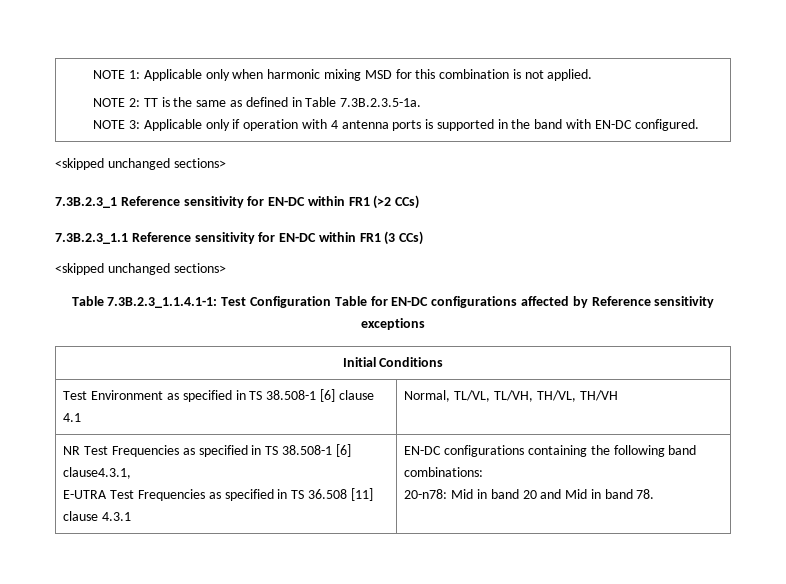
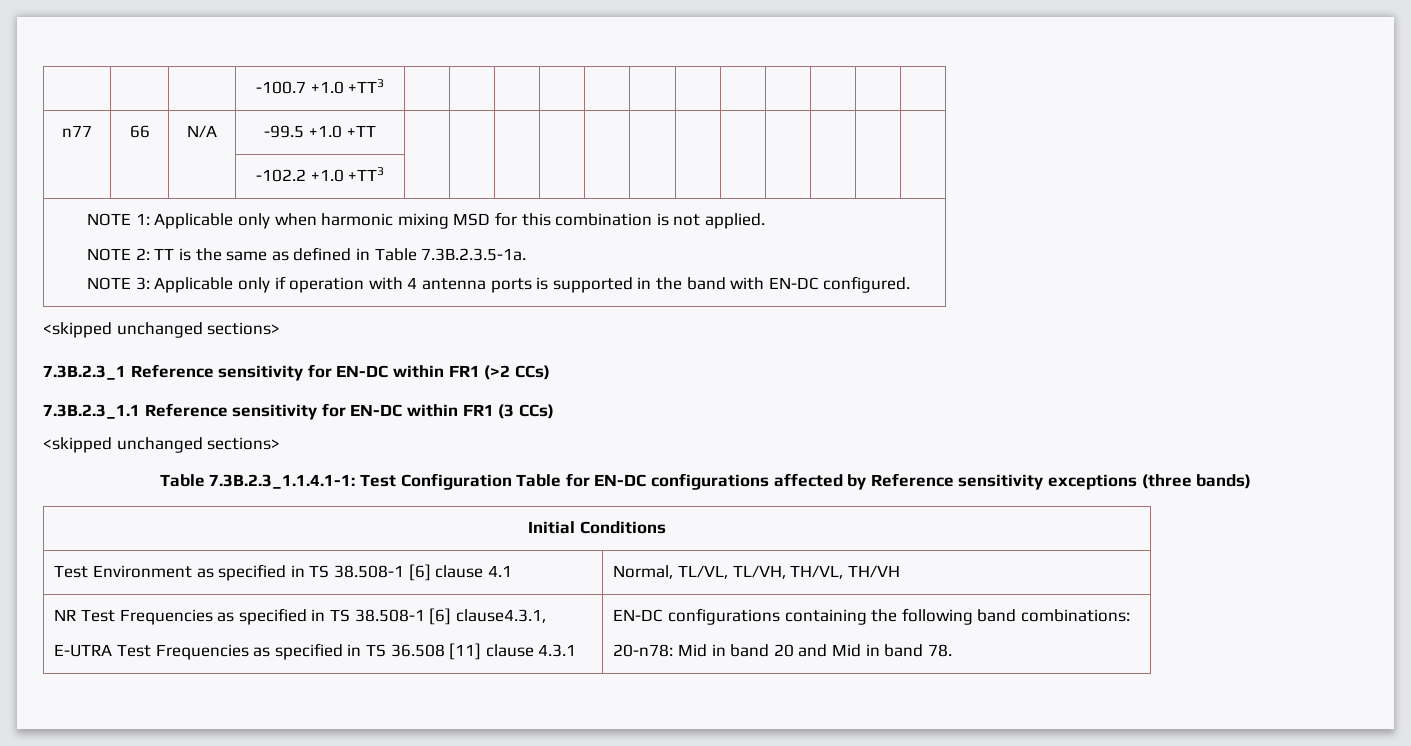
(93, 74) none -> [255,79,385,94] [62,125,92,137] [129,125,150,138] [187,125,217,138] [264,125,376,138] [255,167,385,182] | | | -100.7 +1.0 +TT3 | | | | | | | | | | | | // n77 | 66 | N/A | -99.5 +1.0 +TT | | | | | | | | | | | | // | | | -102.2 +1.0 +TT3 | | | | | | | | | | | | //
(425, 324) none -> [1141,474,1252,489] (three bands)

